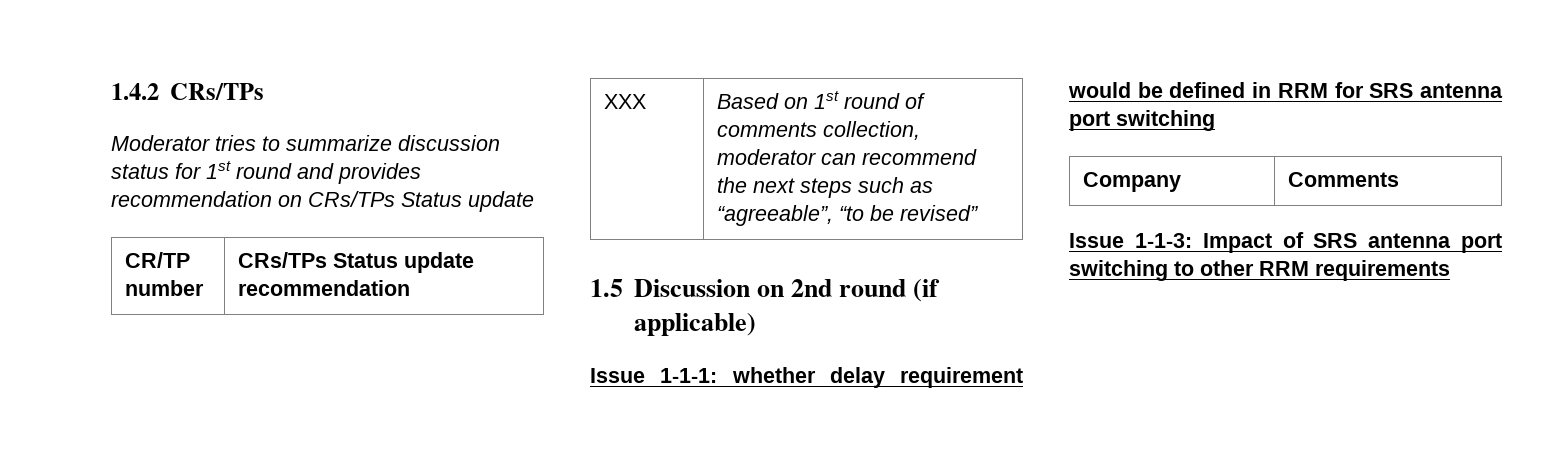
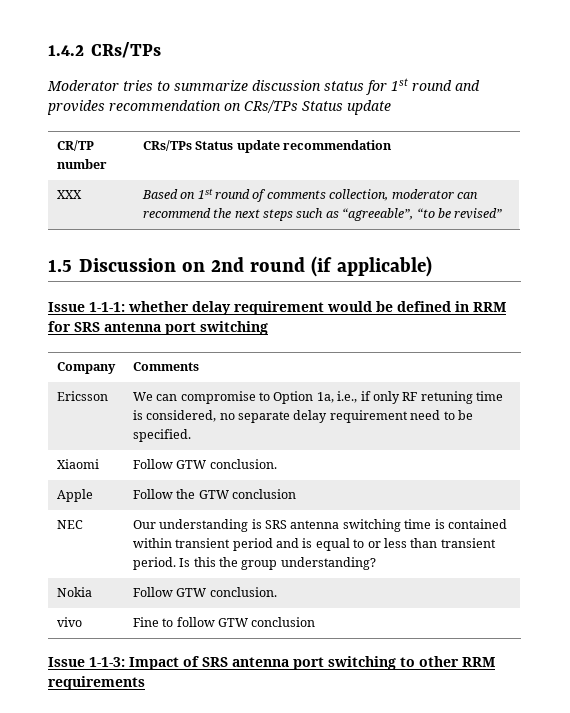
(1399, 179) none -> [56,391,108,401] [132,391,504,404] [132,410,473,423] [132,429,191,442] [56,459,99,469] [132,459,277,469] [56,489,93,502] [132,489,297,499] [56,520,83,529] [132,519,507,532] [132,538,496,551] [132,557,376,570] [56,587,92,597] [132,587,277,597] [56,617,82,627] [132,617,316,627] // Ericsson | We can compromise to Option 1a, i.e., if only RF retuning time is considered, no separate delay requirement need to be specified. // Xiaomi | Follow GTW conclusion. // Apple | Follow the GTW conclusion // NEC | Our understanding is SRS antenna switching time is contained within transient period and is equal to or less than transient period. Is this the group understanding? // Nokia | Follow GTW conclusion. // vivo | Fine to follow GTW conclusion

